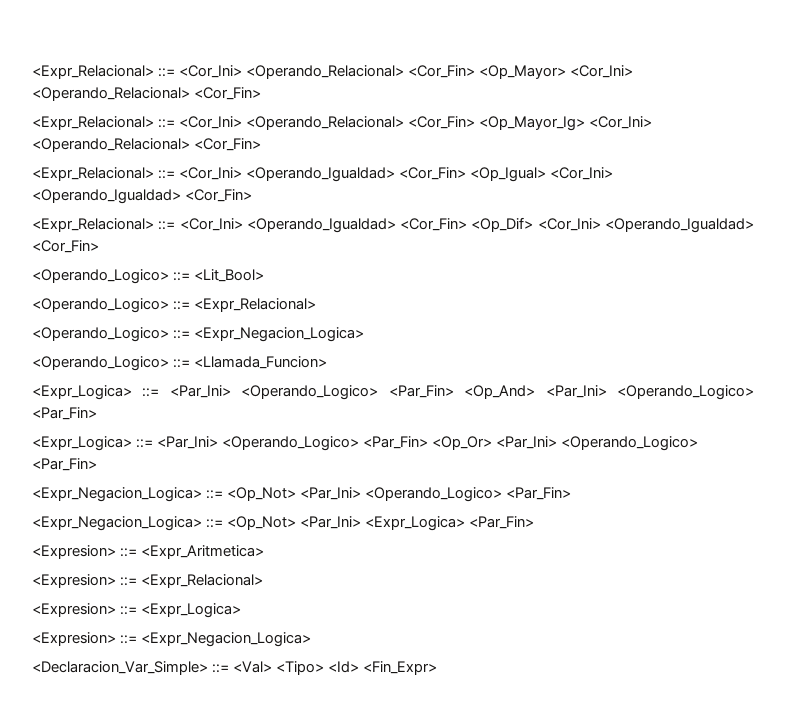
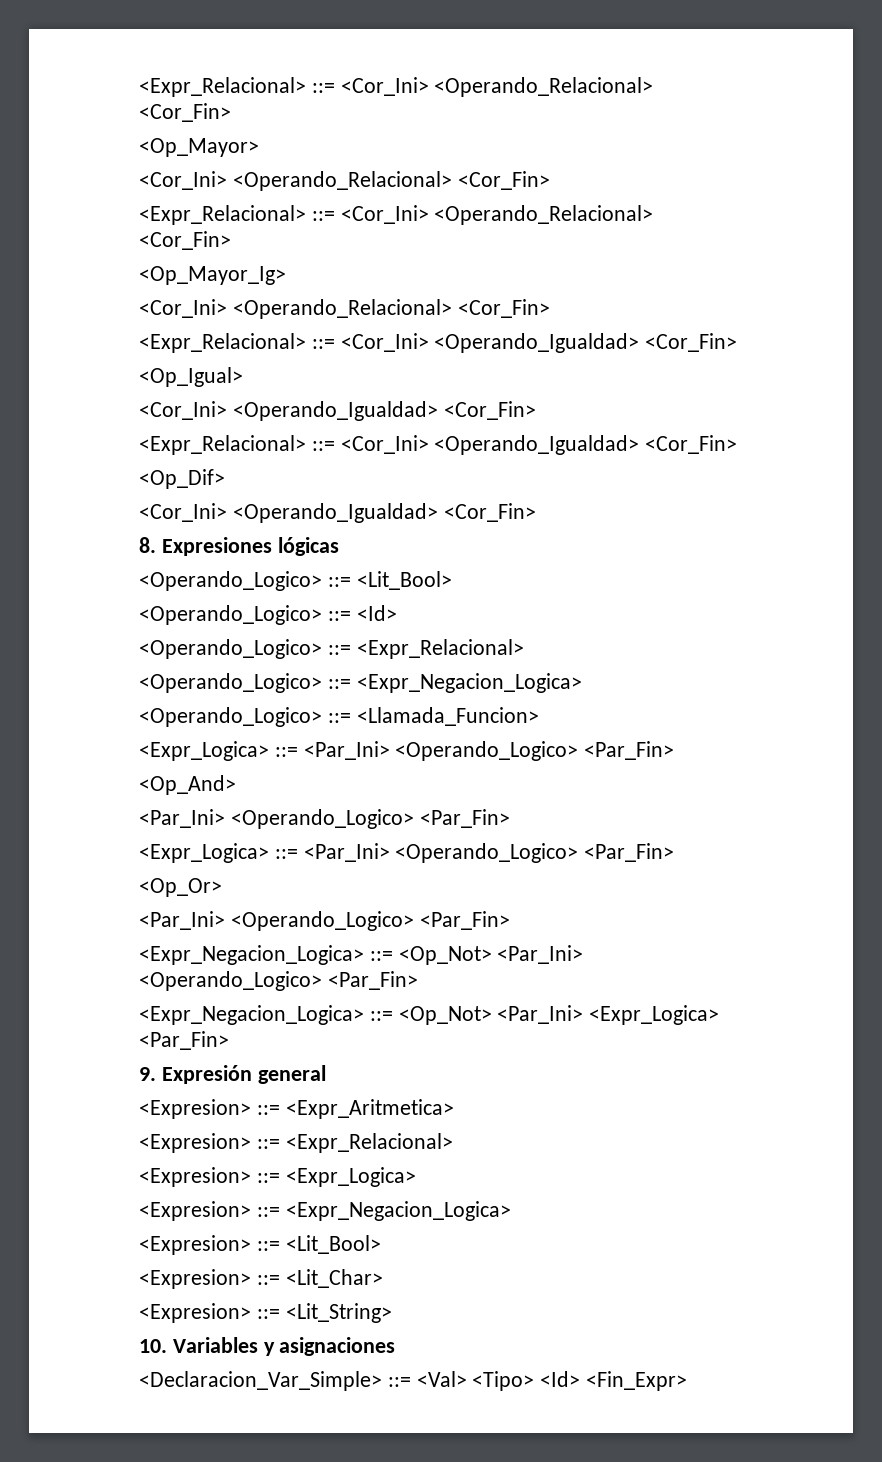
[32,65,476,79] <Expr_Relacional> ::= <Cor_Ini> <Operando_Relacional> <Cor_Fin> -> [139,77,654,97] [139,103,231,122] <Expr_Relacional> ::= <Cor_Ini> <Operando_Relacional> <Cor_Fin> //
(567, 72) none -> (259, 147) //
(476, 122) none -> (231, 240) //
(586, 123) none -> (286, 275) //
(467, 173) none -> (738, 342) //
(547, 174) none -> (243, 377) //
(468, 224) none -> (738, 444) //
[537,218,754,233] [32,240,99,253] <Cor_Ini> <Operando_Igualdad> <Cor_Fin> -> [139,503,536,523] [139,537,339,556] // <Cor_Ini> <Operando_Igualdad> <Cor_Fin> // 8. Expresiones lógicas
(265, 275) none -> [139,605,397,625] // <Operando_Logico> ::= <Id>
(454, 391) none -> (675, 750) //
(536, 392) none -> (236, 785) //
(429, 442) none -> (675, 852) //
(493, 443) none -> (222, 887) //
(535, 522) none -> [139,1065,326,1084] // 9. Expresión general
(312, 639) none -> [139,1235,381,1255] [139,1269,383,1289] [139,1303,392,1323] [139,1337,396,1356] // <Expresion> ::= <Lit_Bool> // <Expresion> ::= <Lit_Char> // <Expresion> ::= <Lit_String> // 10. Variables y asignaciones

